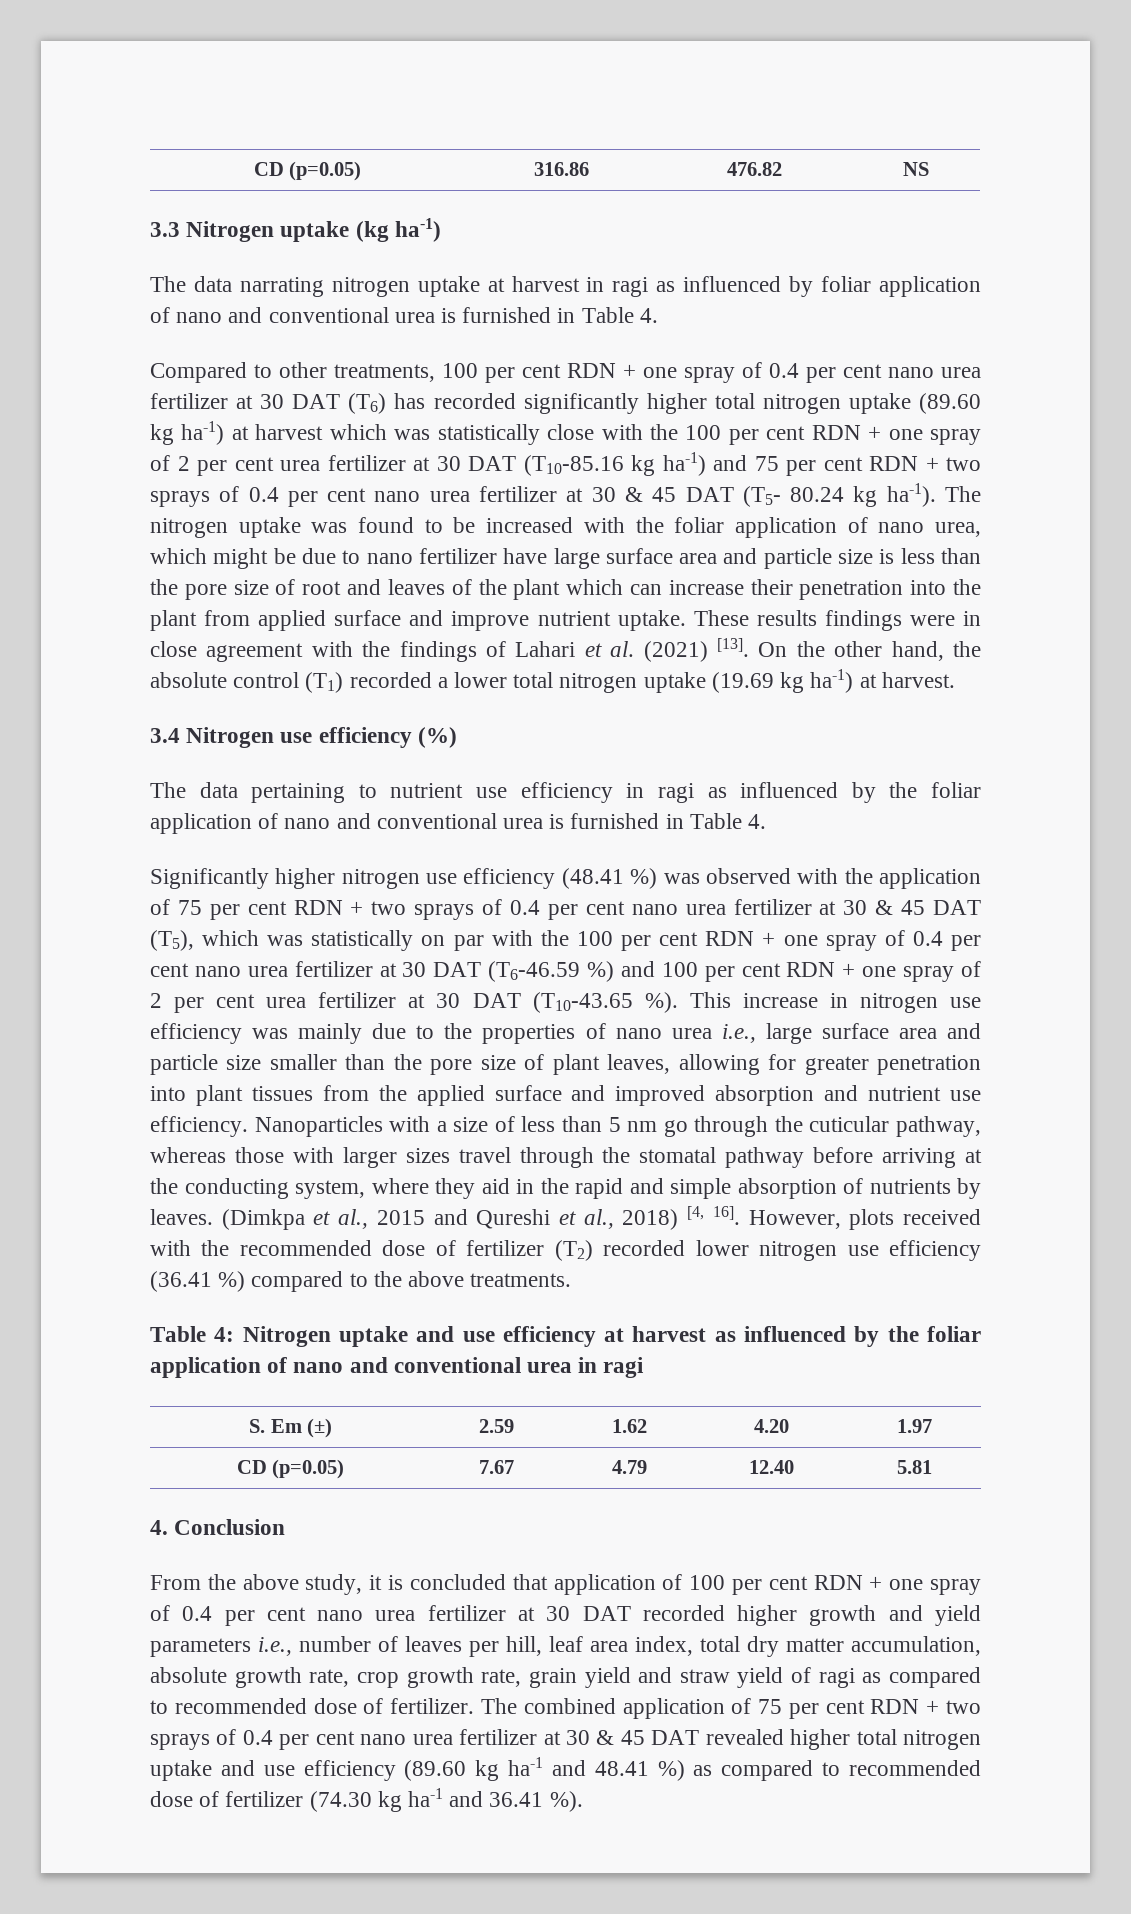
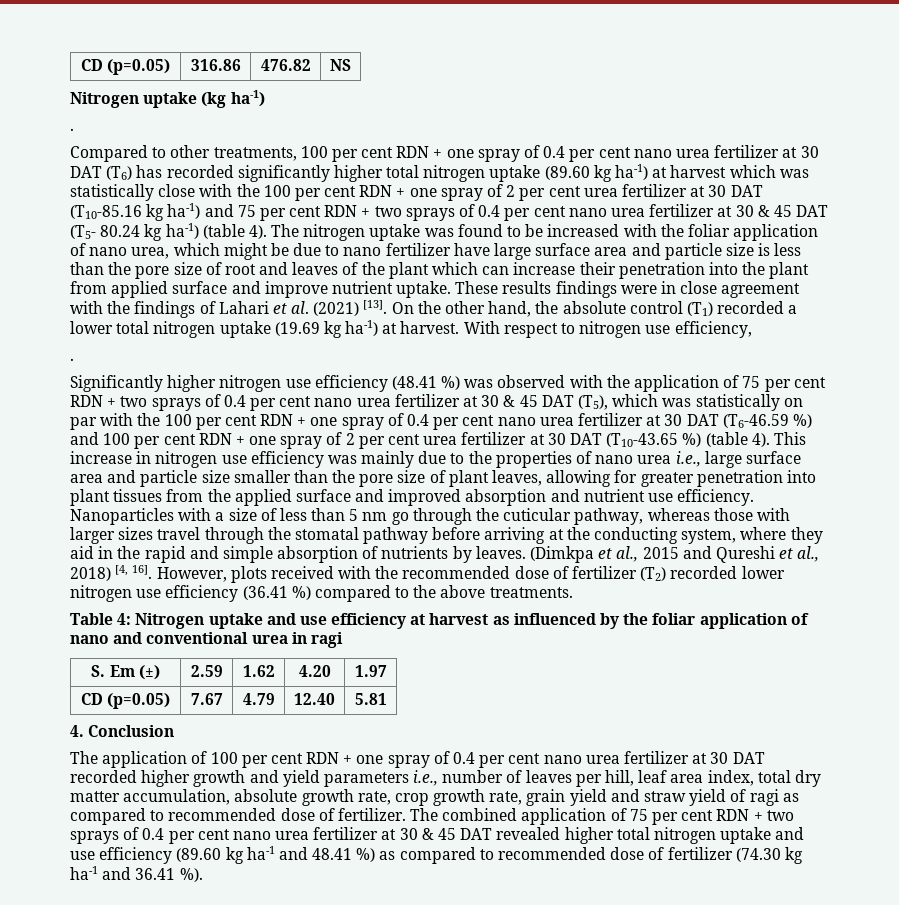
[150,222,180,237] 3.3 -> (351, 65) none
[150,276,981,297] [150,307,658,323] The data narrating nitrogen uptake at harvest in ragi as influenced by foliar application of nano and conventional urea is furnished in Table 4. -> [70,128,74,131] .
[886,483,936,507] ha-1). -> [165,223,267,239] ha-1) (table 4).
[150,727,457,748] [150,782,982,803] [150,813,767,834] // 3.4 Nitrogen use efficiency (%) // The data pertaining to nutrient use efficiency in ragi as influenced by the foliar application of nano and conventional urea is furnished in Table 4. -> [463,321,752,338] [70,358,74,361] With respect to nitrogen use efficiency, // .
[644,992,678,1013] %). -> [682,432,770,447] %) (table 4).
[150,1574,548,1595] From the above study, it is concluded that -> [70,751,98,764] The

